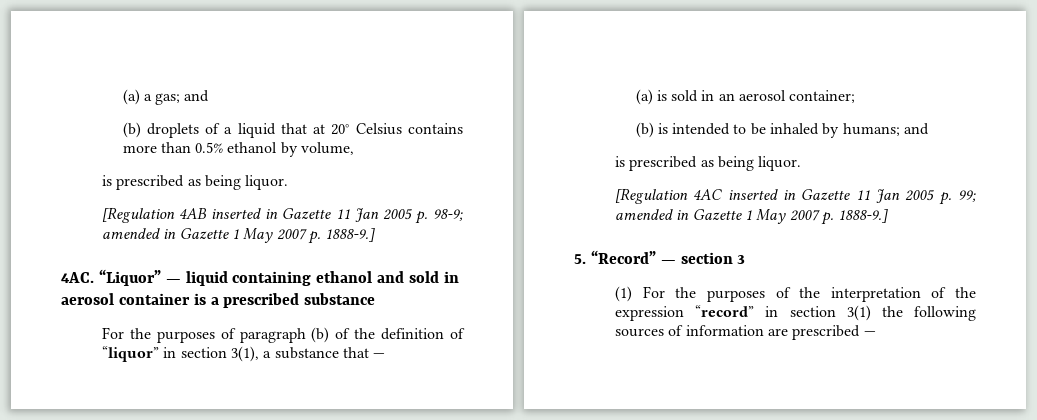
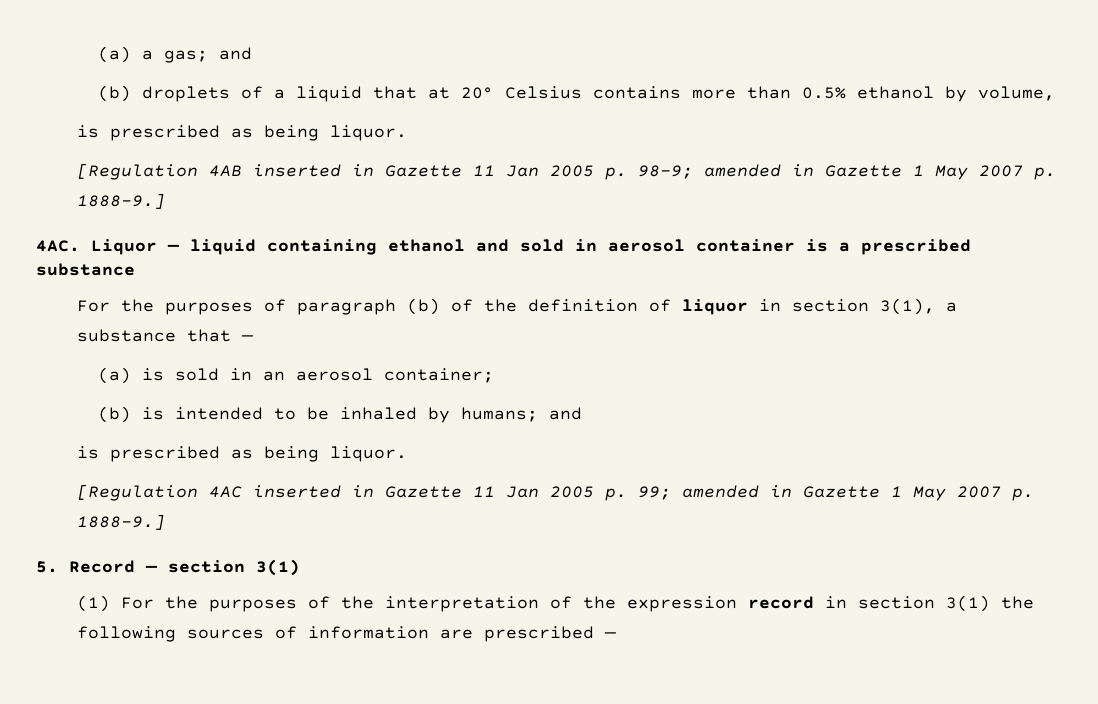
[98,269,161,286] “Liquor” -> [91,239,157,255] Liquor
[102,346,160,362] “liquor” -> [682,299,749,315] liquor
[590,250,656,264] “Record” -> [69,560,135,573] Record
[737,255,746,264] 3 -> [256,559,300,576] 3(1)
[695,305,755,317] “record” -> [748,596,815,609] record

